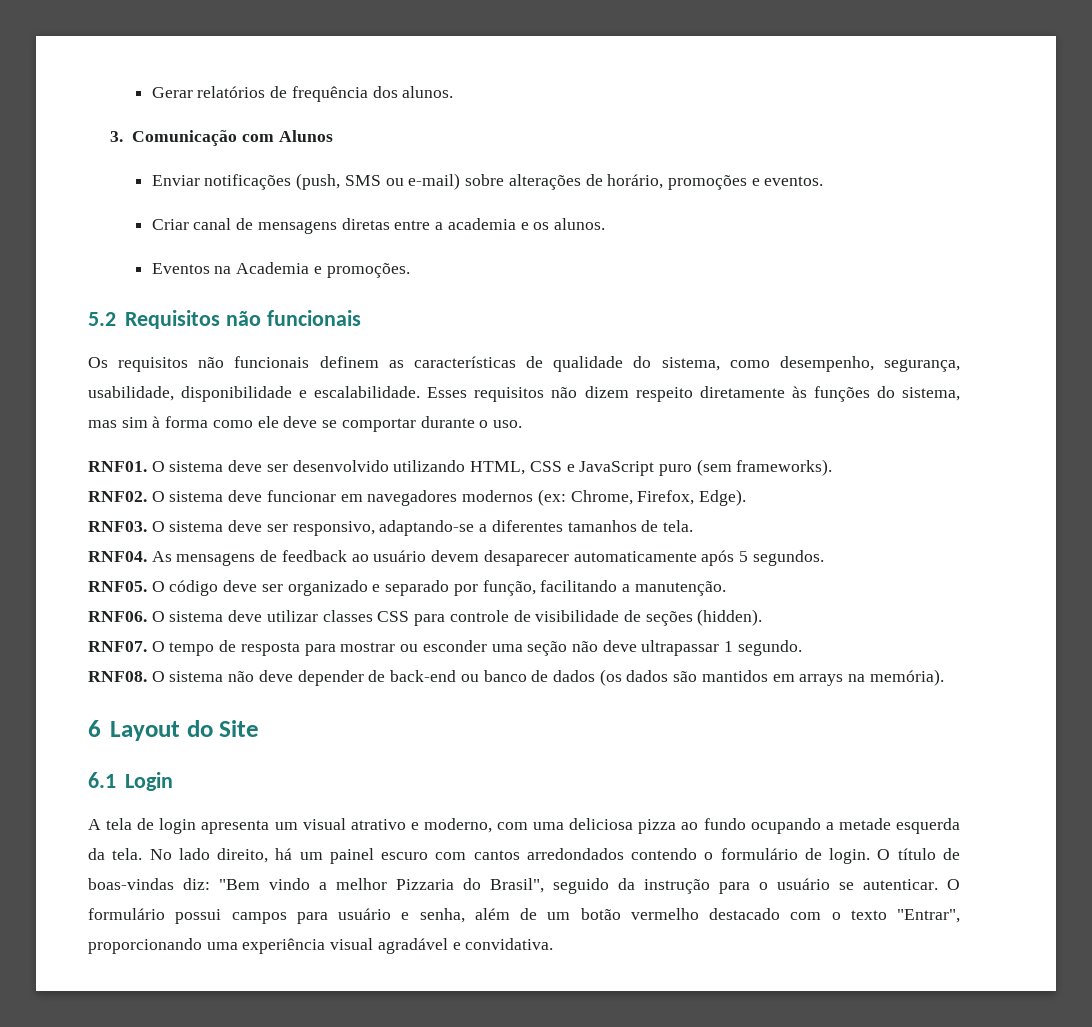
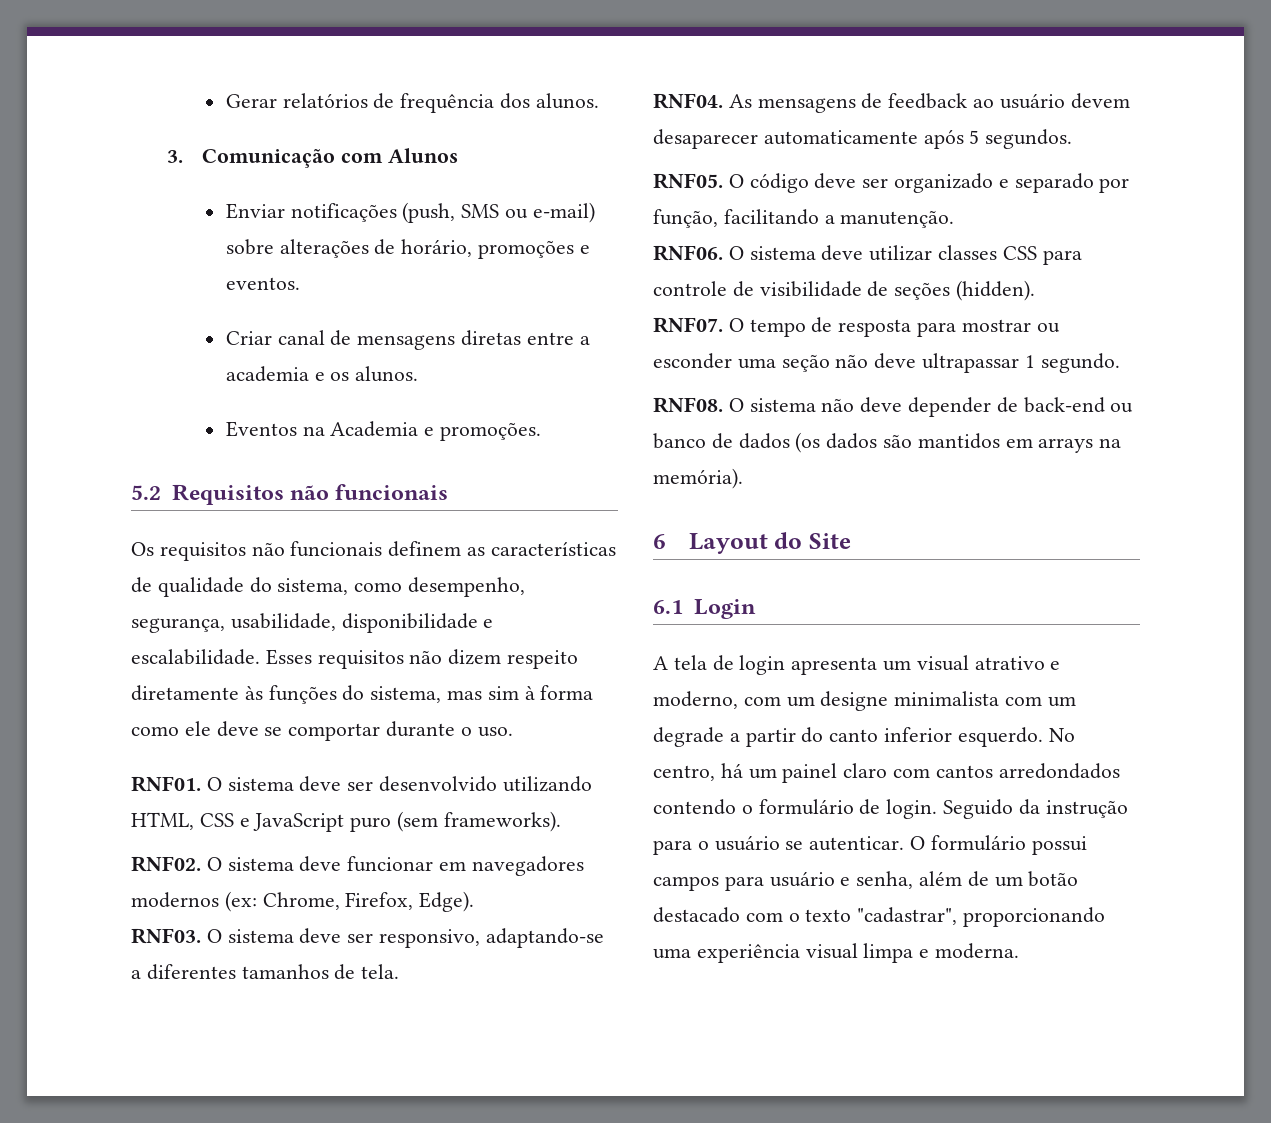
[533,818,960,834] [88,848,269,863] uma deliciosa pizza ao fundo ocupando a metade esquerda da tela. No lado direito, -> [786,691,1076,711] [653,727,1075,747] [653,765,715,781] um designe minimalista com um degrade a partir do canto inferior esquerdo. No centro,
[381,852,429,860] escuro -> [843,763,888,778] claro
[877,848,961,860] [88,878,609,894] O título de boas-vindas diz: "Bem vindo a melhor Pizzaria do Brasil", seguido -> [943,799,1014,819] Seguido
[630,908,699,920] vermelho -> (1079, 879) none
[897,909,960,923] "Entrar", -> [857,907,958,925] "cadastrar",
[377,938,554,954] agradável e convidativa. -> [863,943,1020,963] limpa e moderna.

